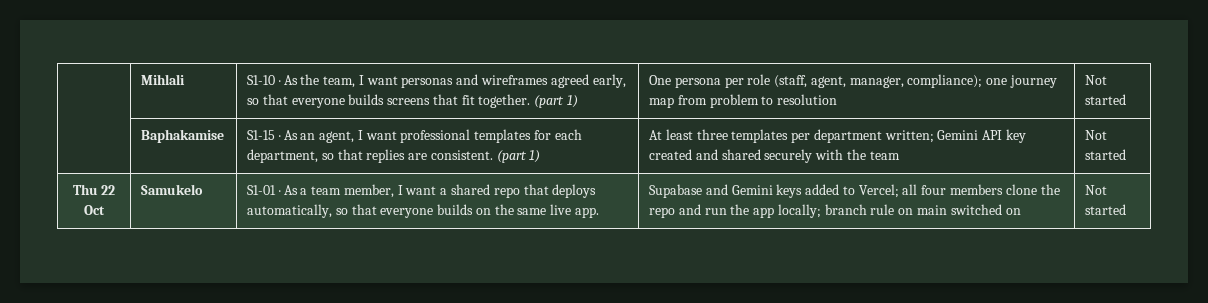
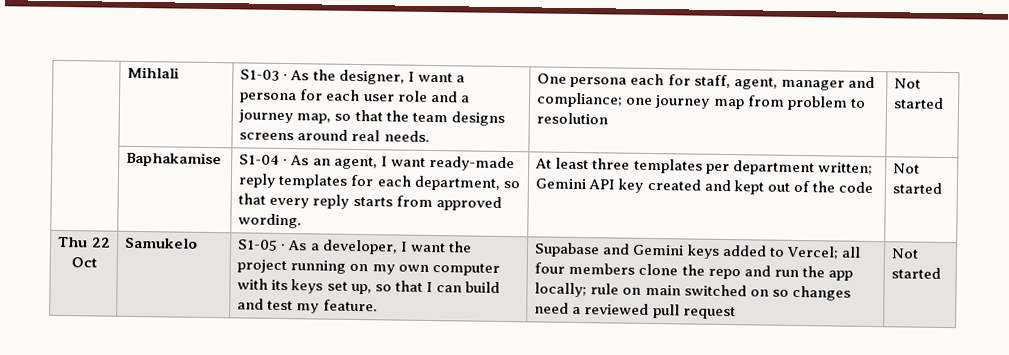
[246,75,275,85] S1-10 -> [240,69,281,81] S1-03
[323,74,626,88] [246,94,579,108] [648,74,983,88] team, I want personas and wireframes agreed early, so that everyone builds screens that fit together. (part 1) | One persona per role (staff, agent, manager, compliance); -> [338,69,465,85] [239,89,470,104] [238,109,505,126] [239,129,430,142] [537,73,875,91] [536,92,624,108] designer, I want a persona for each user role and a journey map, so that the team designs screens around real needs. | One persona each for staff, agent, manager and compliance;
[246,130,275,140] S1-15 -> [239,154,281,165] S1-04
[400,129,471,143] professional -> [428,155,515,172] [238,173,277,188] ready-made reply
[366,149,541,163] replies are consistent. (part 1) -> [269,194,502,211] [238,213,303,229] every reply starts from approved wording.
[721,149,900,163] shared securely with the team -> [733,180,873,195] kept out of the code
[246,185,276,195] S1-01 -> [237,239,279,251] S1-05
[311,184,597,198] [246,204,600,218] team member, I want a shared repo that deploys automatically, so that everyone builds on the same live app. -> [321,239,472,255] [237,259,500,276] [237,278,500,295] [237,298,378,314] developer, I want the project running on my own computer with its keys set up, so that I can build and test my feature.
[824,204,867,215] branch -> (588, 290) none
(1021, 211) none -> [771,285,851,301] [534,302,736,320] so changes need a reviewed pull request

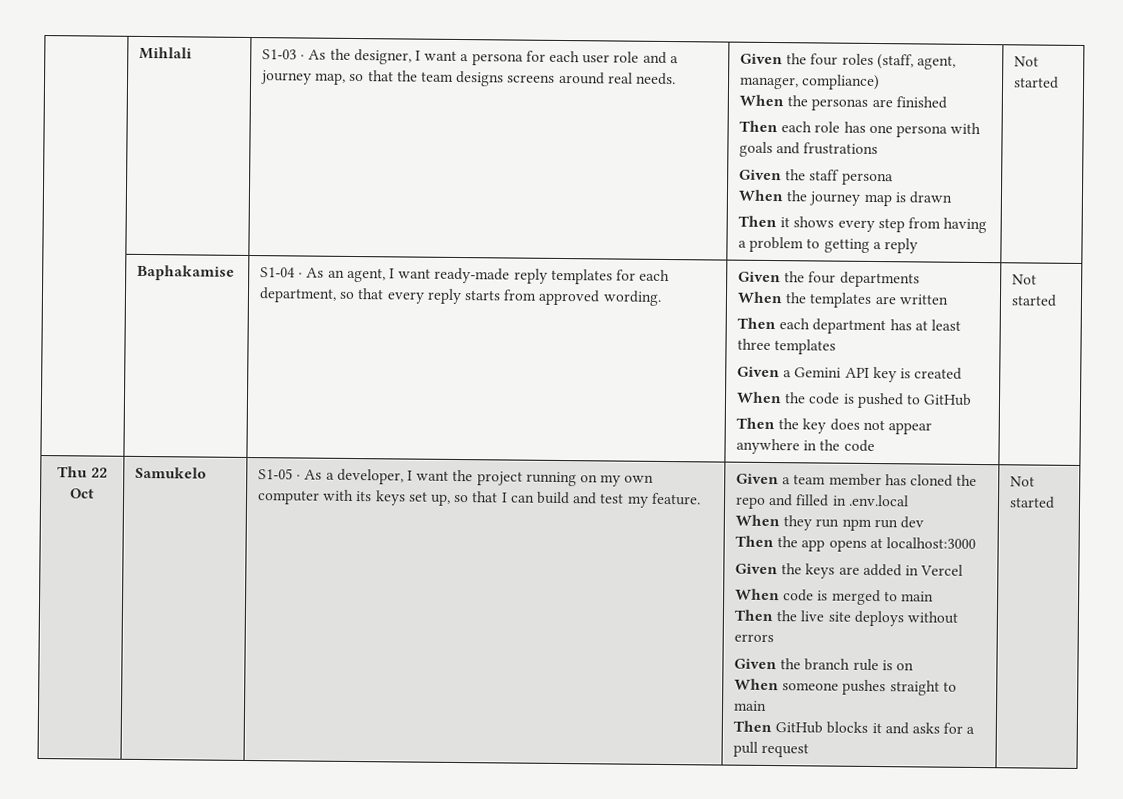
[537,73,875,91] [536,92,866,111] [536,112,609,125] One persona each for staff, agent, manager and compliance; one journey map from problem to resolution -> [740,53,957,70] [739,74,881,91] [739,94,947,111] [739,120,982,138] [739,141,879,158] [739,169,894,186] [738,189,954,207] [738,215,988,234] [738,236,919,254] Given the four roles (staff, agent, manager, compliance) // When the personas are finished // Then each role has one persona with goals and frustrations // Given the staff persona // When the journey map is drawn // Then it shows every step from having a problem to getting a reply
[535,158,553,169] At -> [738,271,920,288] [737,291,949,308] [737,317,928,335] Given the four departments // When the templates are written // Then each department has at
[705,160,873,176] per department written; -> [737,366,793,378] // Given a
(644, 185) none -> [900,368,912,379] is
[703,179,810,195] and kept out of -> [736,391,973,409] [736,417,933,435] [736,438,818,455] // When the code is pushed to GitHub // Then the key does not appear anywhere in
[534,242,861,260] [534,262,853,281] [534,282,851,301] [534,302,650,315] Supabase and Gemini keys added to Vercel; all four members clone the repo and run the app locally; rule on main switched on so changes need a reviewed -> [736,473,978,487] [735,493,909,509] [735,514,925,531] [735,535,977,552] [735,563,964,579] [735,588,935,606] [734,609,959,627] [734,633,775,643] [734,658,915,672] [734,678,957,696] [734,700,768,711] [733,720,976,735] Given a team member has cloned the repo and filled in .env.local // When they run npm run dev // Then the app opens at localhost:3000 // Given the keys are added in Vercel // When code is merged to main // Then the live site deploys without errors // Given the branch rule is on // When someone pushes straight to main // Then GitHub blocks it and asks for a

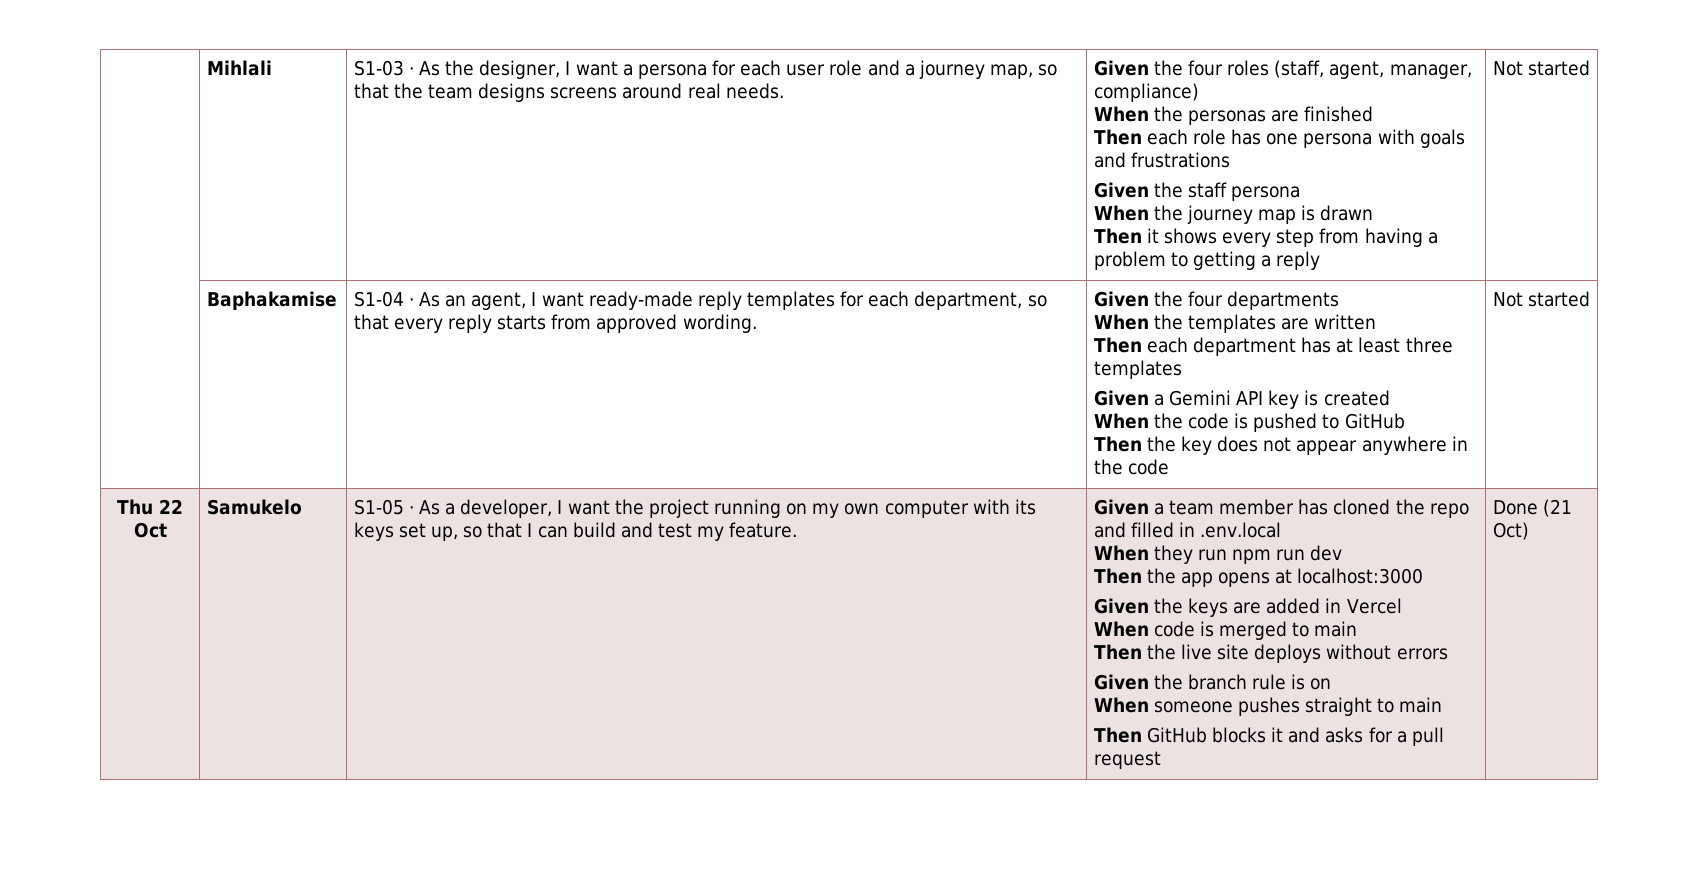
[1010,476,1036,487] [1009,496,1056,509] Not started -> [1492,499,1572,517] [1492,522,1529,540] Done (21 Oct)

